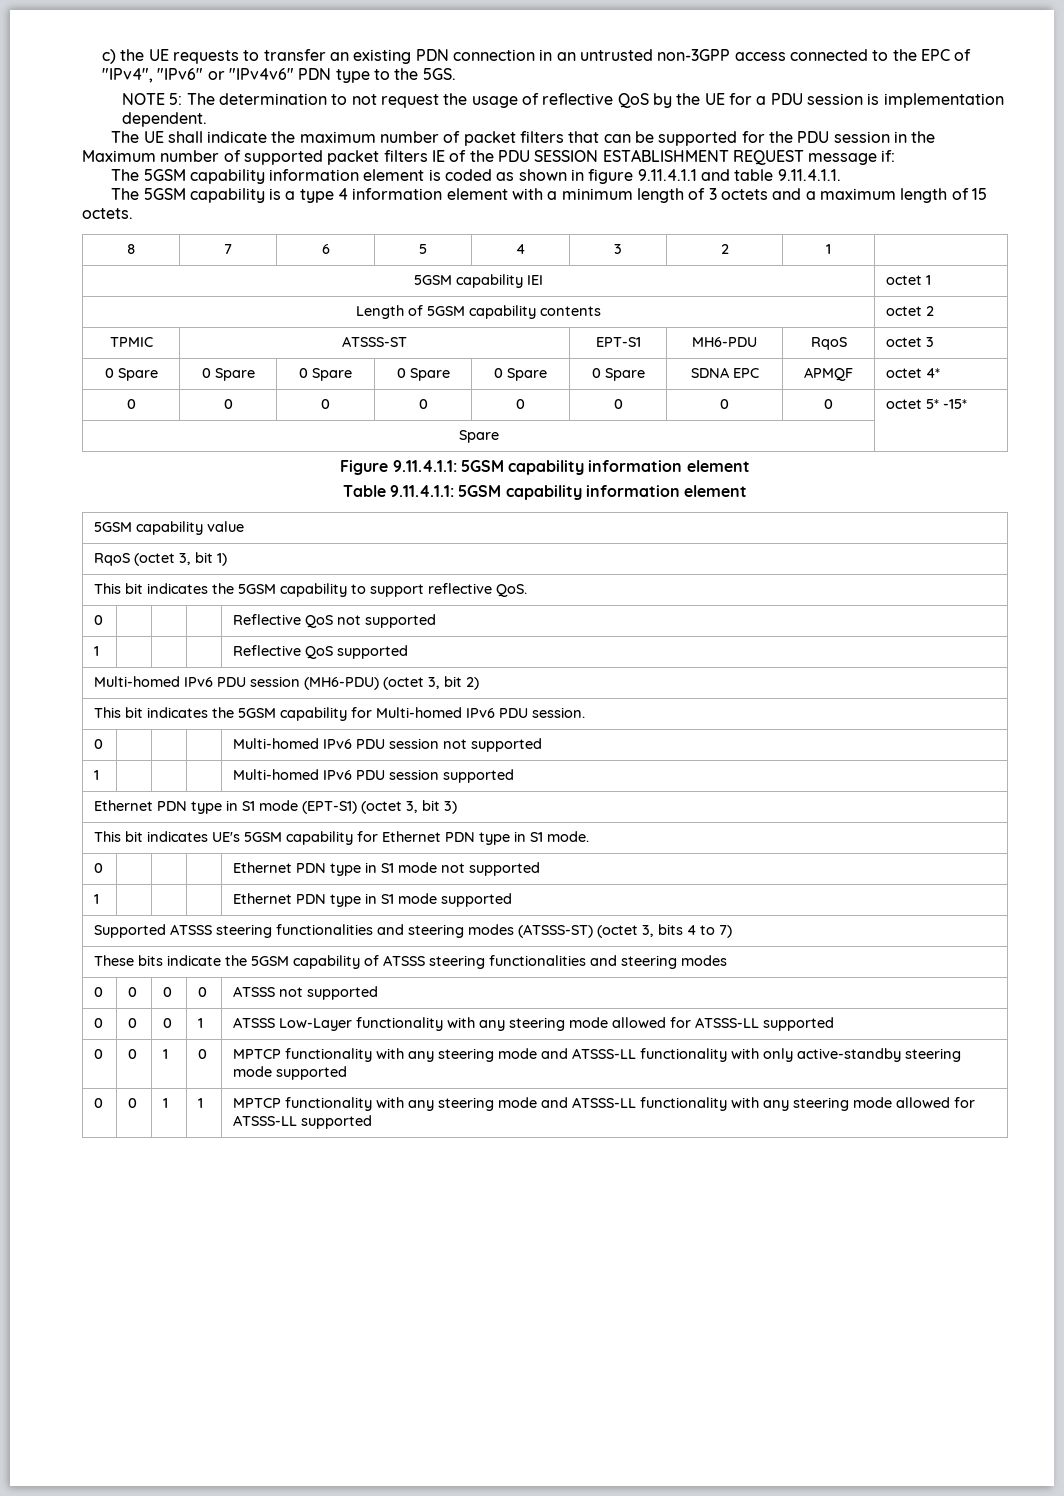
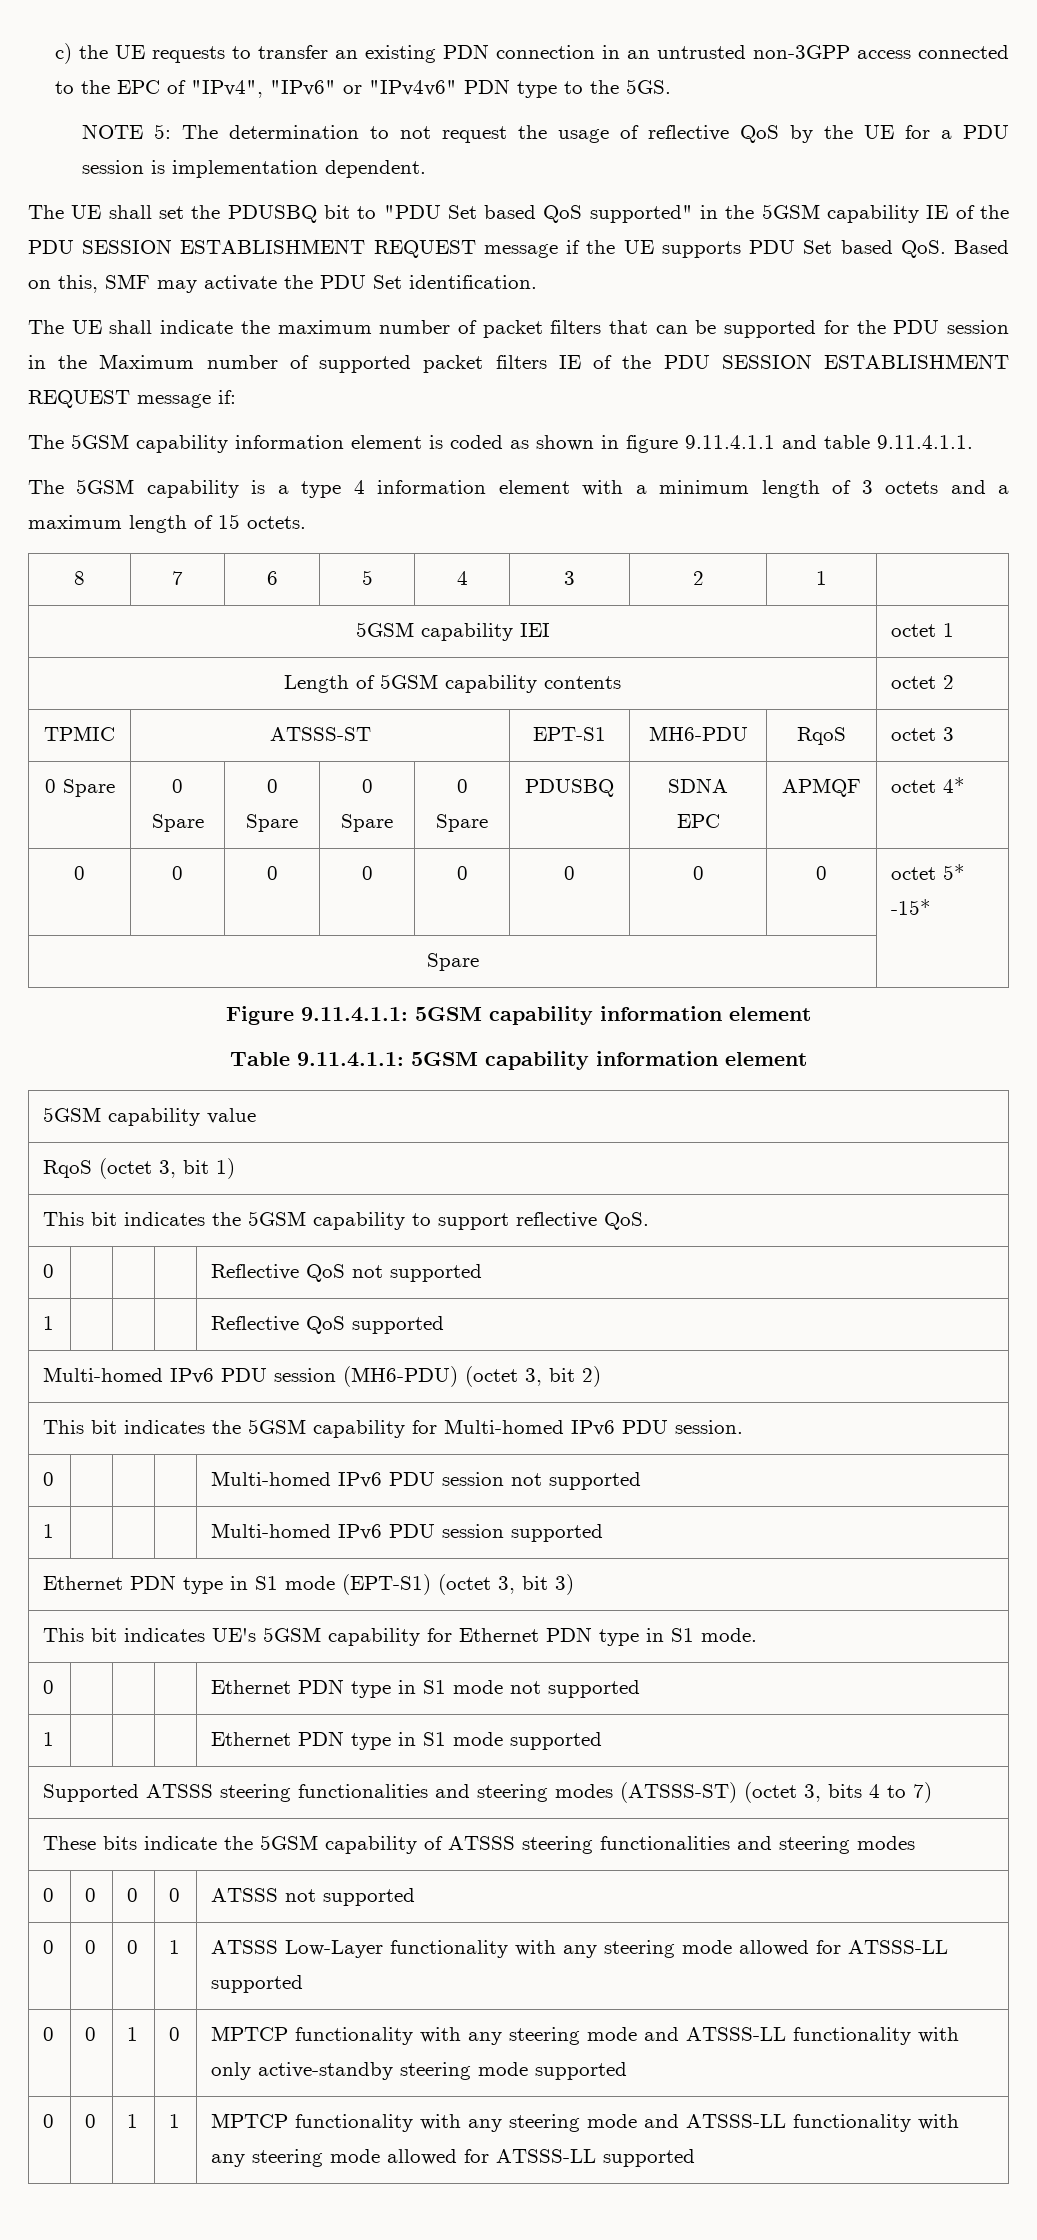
(208, 119) none -> [28,204,1009,223] [28,239,1010,258] [28,274,537,293] // The UE shall set the PDUSBQ bit to "PDU Set based QoS supported" in the 5GSM capability IE of the PDU SESSION ESTABLISHMENT REQUEST message if the UE supports PDU Set based QoS. Based on this, SMF may activate the PDU Set identification.
[591,368,645,381] 0 Spare -> [525,779,614,797] PDUSBQ

